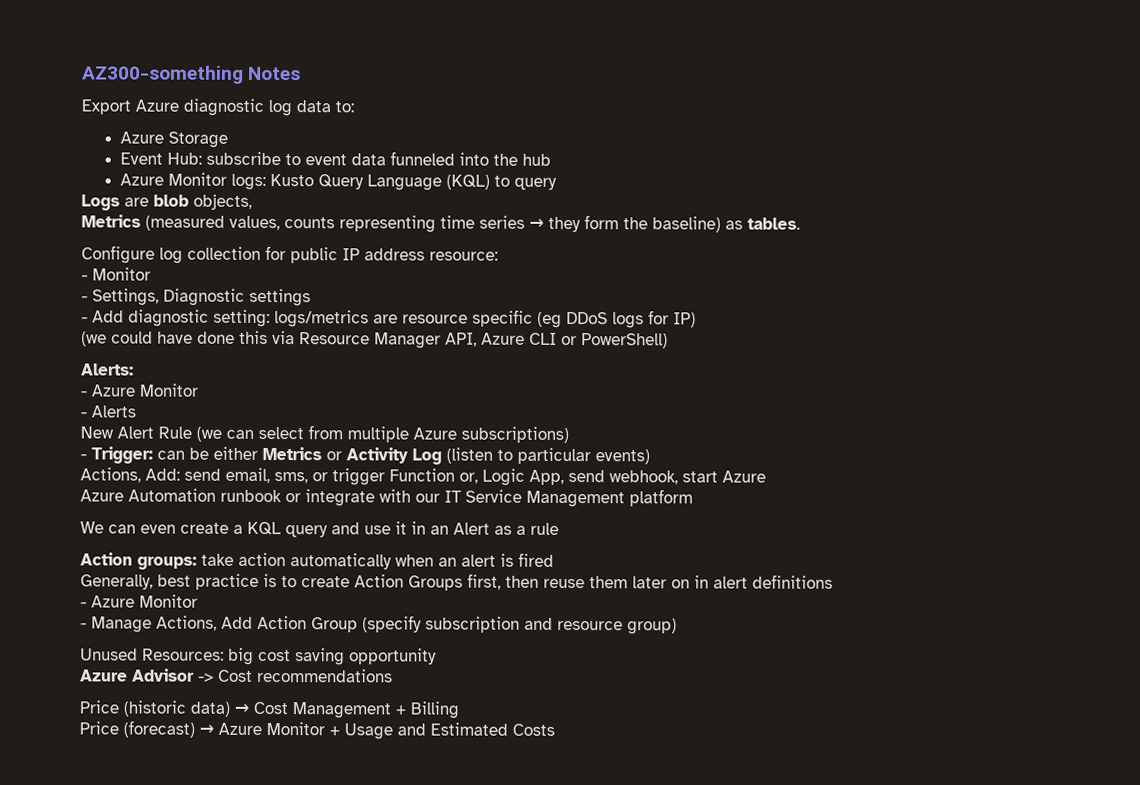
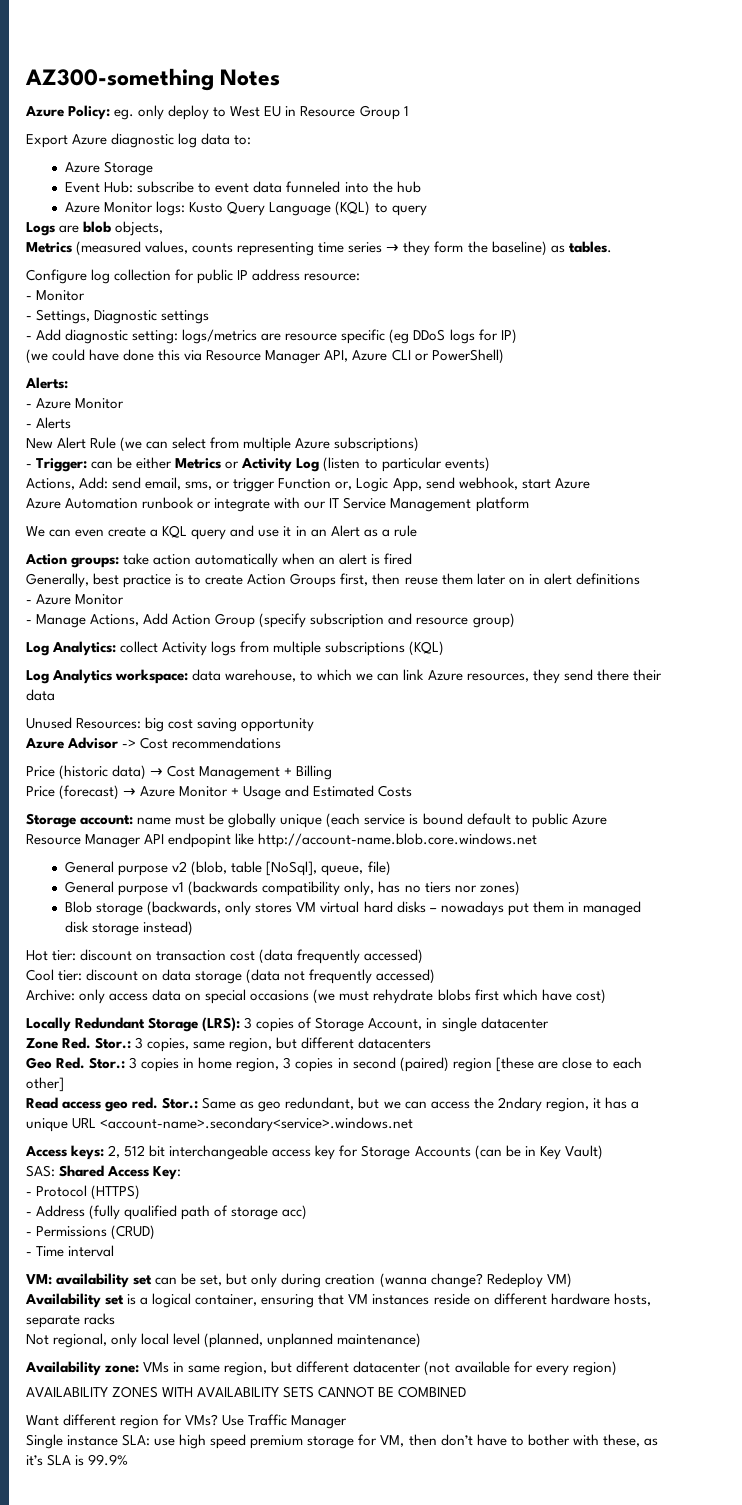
(302, 73) none -> [25,105,409,120] // Azure Policy: eg. only deploy to West EU in Resource Group 1
(677, 626) none -> [26,641,445,656] [26,669,662,684] [26,689,55,701] // Log Analytics: collect Activity logs from multiple subscriptions (KQL) // Log Analytics workspace: data warehouse, to which we can link Azure resources, they send there their data
(555, 729) none -> [26,813,607,828] [26,833,538,848] [65,861,391,876] [65,881,520,896] [65,901,641,916] [65,921,194,936] [26,949,424,964] [26,969,436,984] [26,989,606,1004] [26,1017,549,1032] [26,1037,432,1052] [26,1057,642,1072] [26,1077,64,1092] [26,1097,639,1112] [26,1117,414,1132] [25,1145,603,1160] [26,1165,182,1180] [26,1185,141,1200] [26,1205,308,1220] [26,1225,156,1240] [26,1245,115,1257] [26,1273,572,1288] [25,1293,651,1308] [26,1313,116,1328] [26,1333,422,1348] [25,1361,617,1376] [26,1386,467,1398] [26,1414,348,1429] [26,1434,658,1449] [26,1454,129,1466] // Storage account: name must be globally unique (each service is bound default to public Azure Resource Manager API endpopint like http://account-name.blob.core.windows.net // General purpose v2 (blob, table [NoSql], queue, file) // General purpose v1 (backwards compatibility only, has no tiers nor zones) // Blob storage (backwards, only stores VM virtual hard disks – nowadays put them in managed disk storage instead) // Hot tier: discount on transaction cost (data frequently accessed) // Cool tier: discount on data storage (data not frequently accessed) // Archive: only access data on special occasions (we must rehydrate blobs first which have cost) // Locally Redundant Storage (LRS): 3 copies of Storage Account, in single datacenter // Zone Red. Stor.: 3 copies, same region, but different datacenters // Geo Red. Stor.: 3 copies in home region, 3 copies in second (paired) region [these are close to each other] // Read access geo red. Stor.: Same as geo redundant, but we can access the 2ndary region, it has a unique URL <account-name>.secondary<service>.windows.net // Access keys: 2, 512 bit interchangeable access key for Storage Accounts (can be in Key Vault) // SAS: Shared Access Key: // - Protocol (HTTPS) // - Address (fully qualified path of storage acc) // - Permissions (CRUD) // - Time interval // VM: availability set can be set, but only during creation (wanna change? Redeploy VM) // Availability set is a logical container, ensuring that VM instances reside on different hardware hosts, separate racks // Not regional, only local level (planned, unplanned maintenance) // Availability zone: VMs in same region, but different datacenter (not available for every region) // AVAILABILITY ZONES WITH AVAILABILITY SETS CANNOT BE COMBINED // Want different region for VMs? Use Traffic Manager // Single instance SLA: use high speed premium storage for VM, then don’t have to bother with these, as it’s SLA is 99.9%

